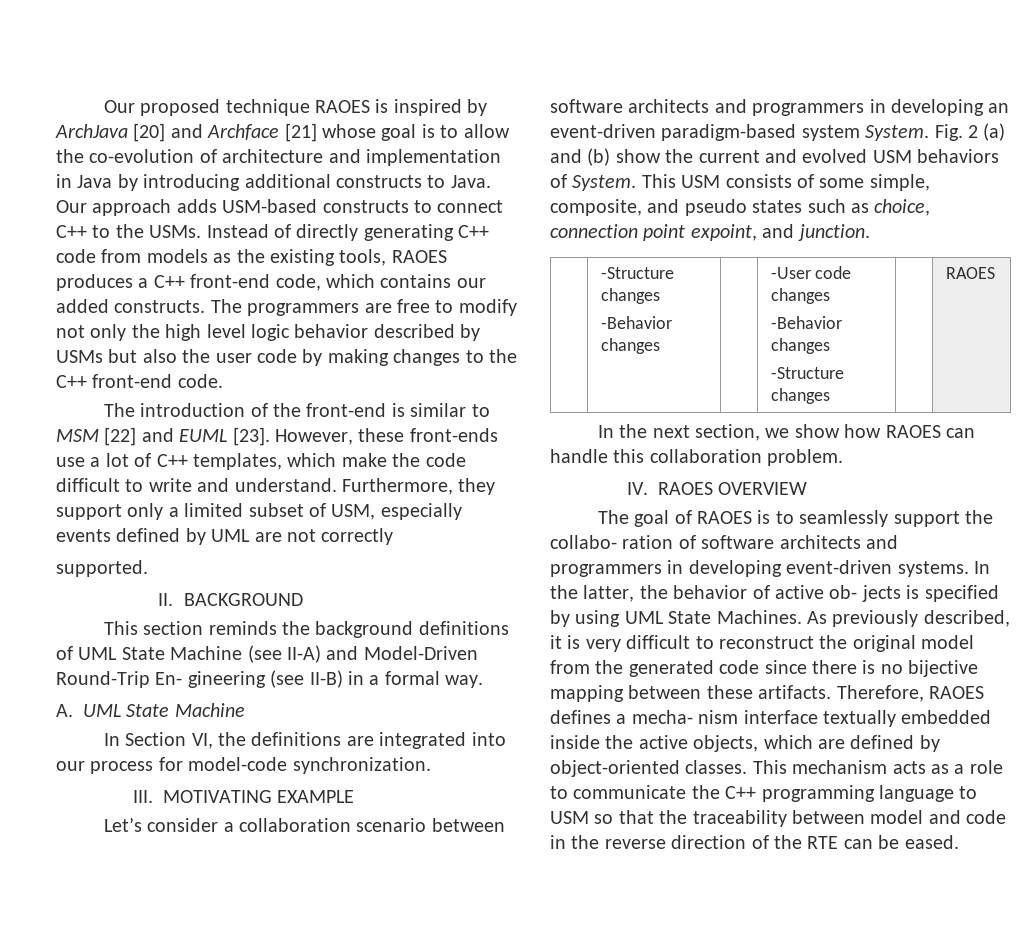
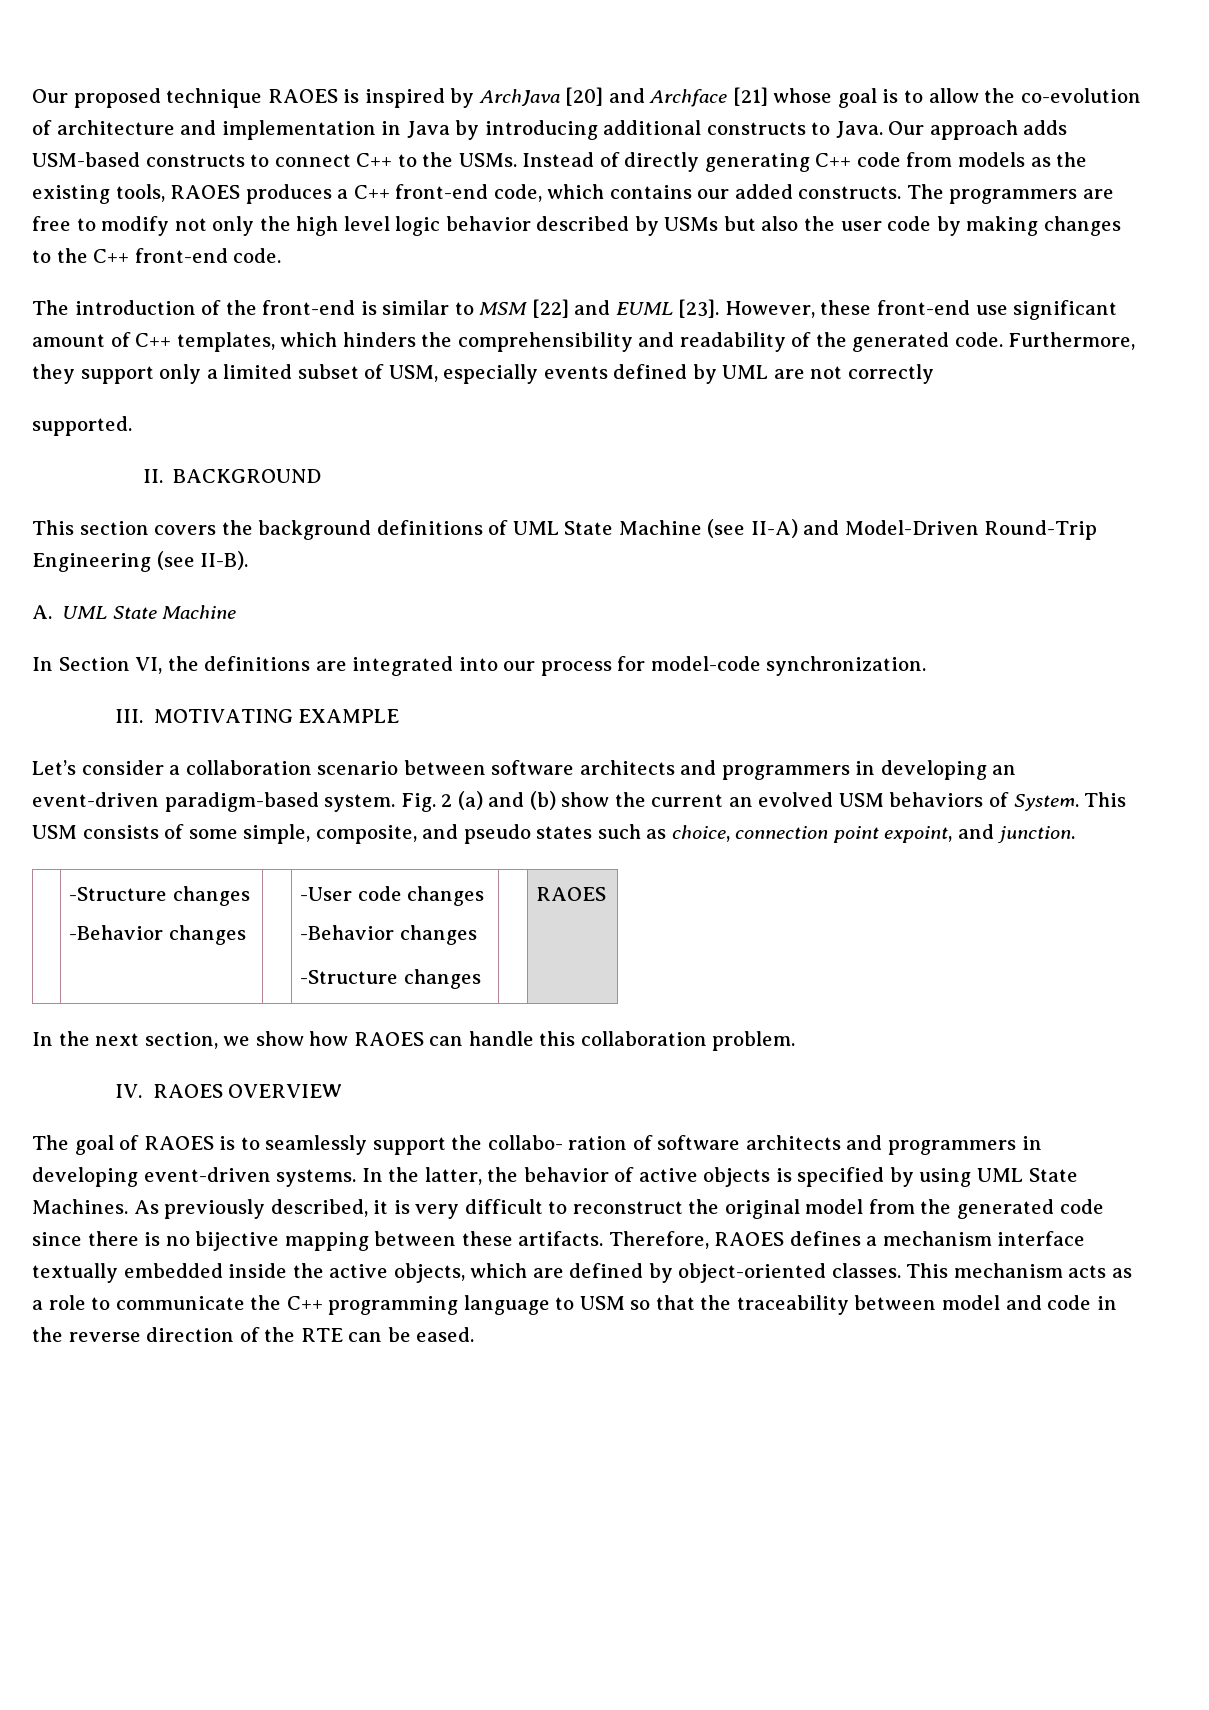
[409,428,498,442] [56,453,466,470] [56,478,337,492] front-ends use a lot of C++ templates, which make the code difficult to write and understand. -> [877,300,1118,320] [32,332,1003,352] front-end use significant amount of C++ templates, which hinders the comprehensibility and readability of the generated code.
[208,621,277,635] reminds -> [154,525,217,535] covers
[155,670,484,688] En- gineering (see II-B) in a formal way. -> [32,551,249,572] Engineering (see II-B).
[801,125,930,141] system System. -> [324,794,396,812] system.
[765,149,797,163] and -> [728,797,753,807] an
[829,585,901,602] ob- jects -> [703,1167,771,1187] objects
[631,710,739,724] mecha- nism -> [882,1231,992,1246] mechanism

